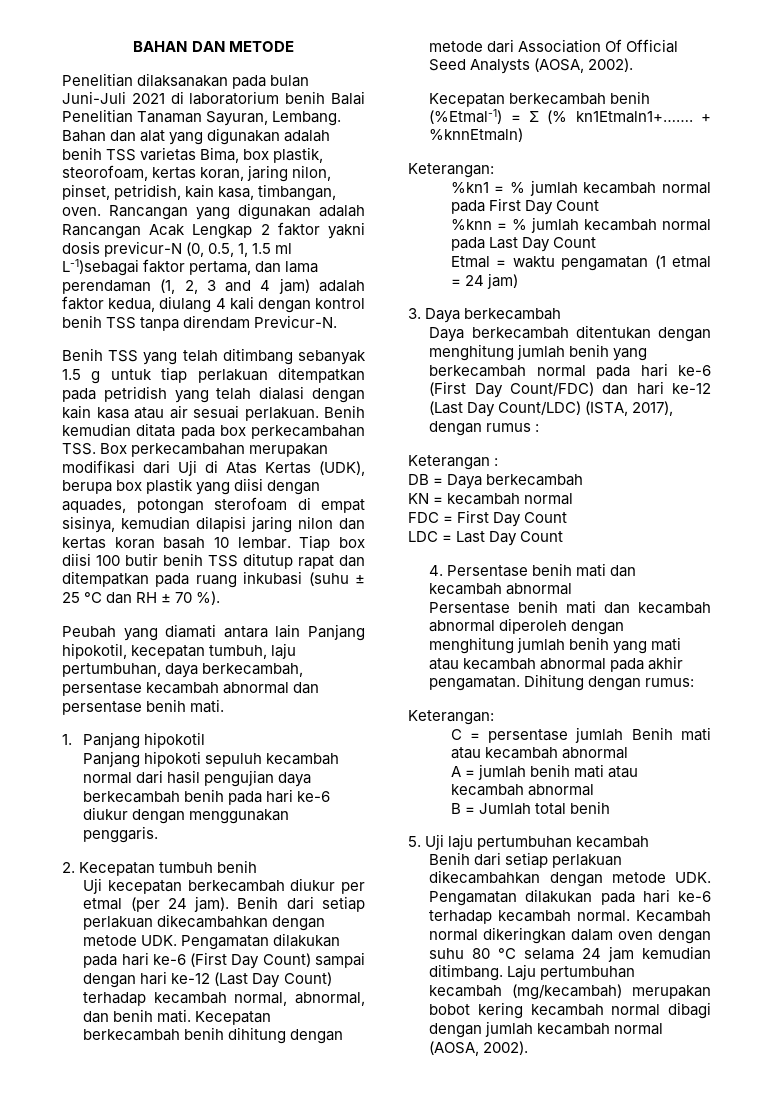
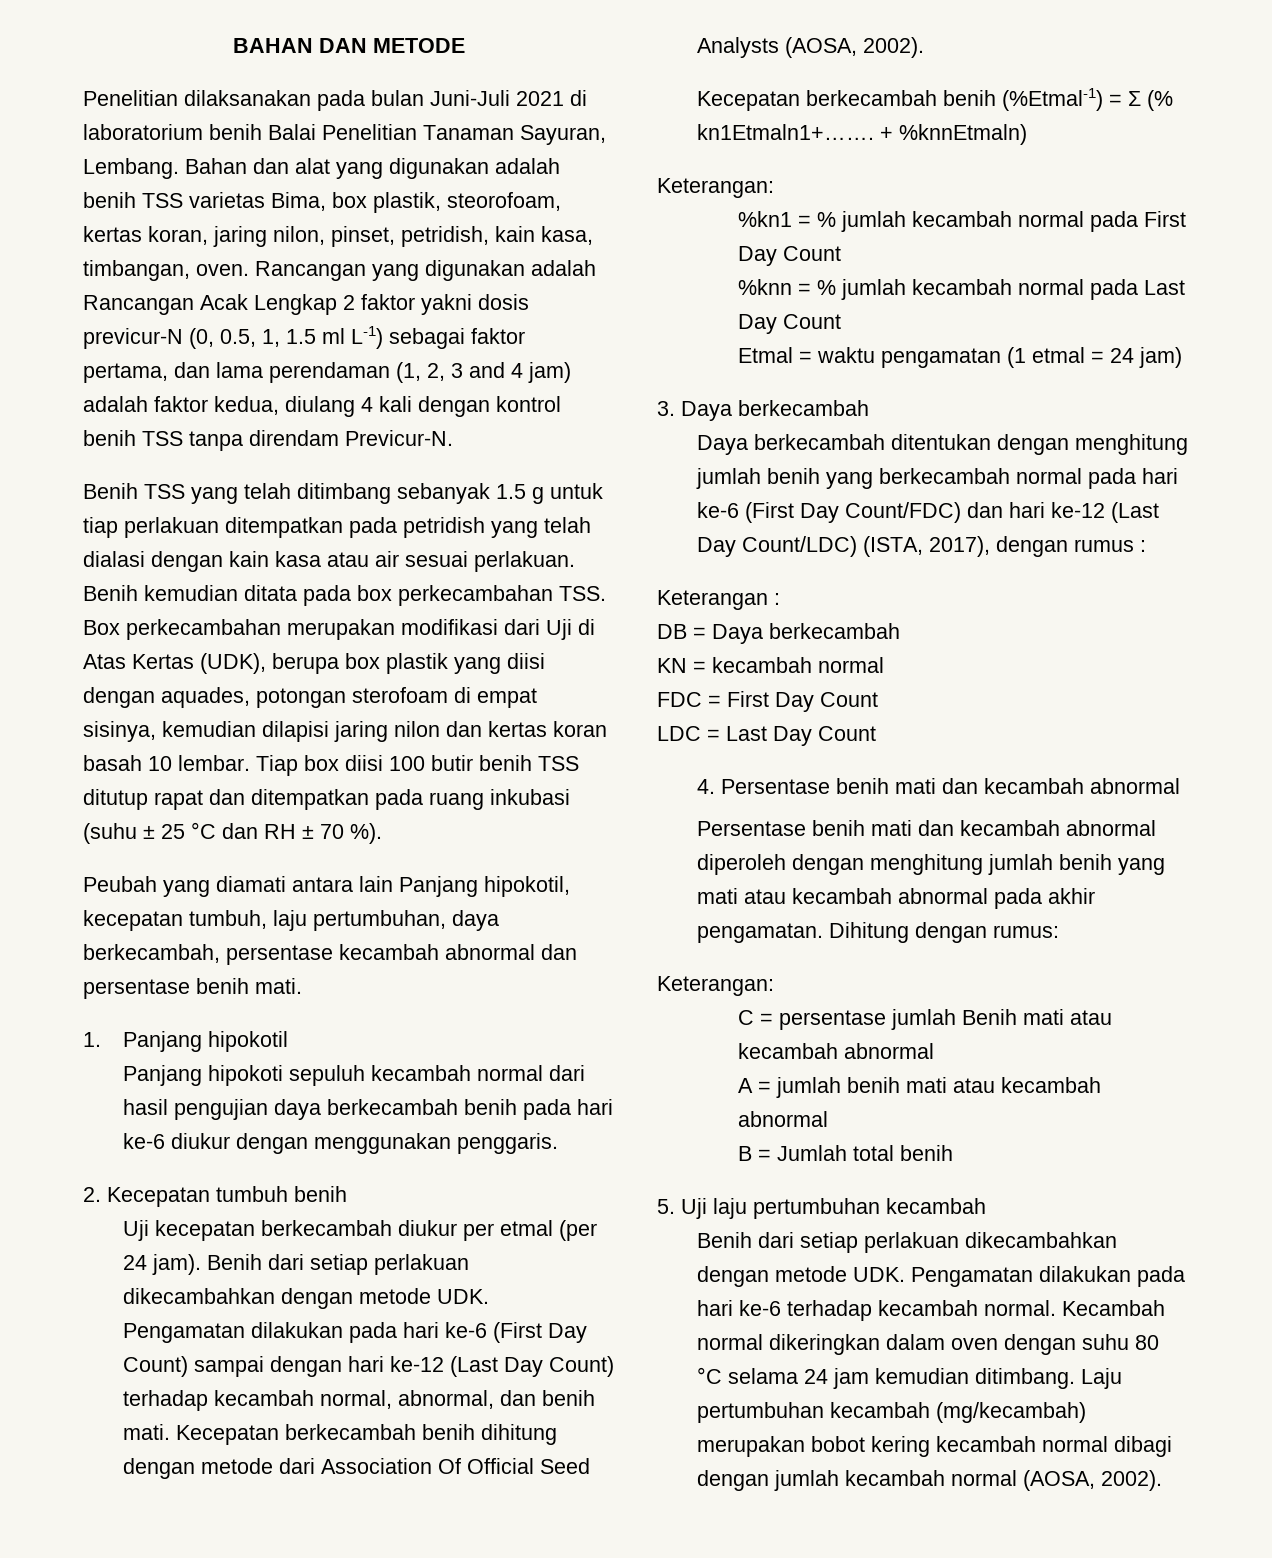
[62,259,139,276] L-1)sebagai -> [351,326,465,349] L-1) sebagai

